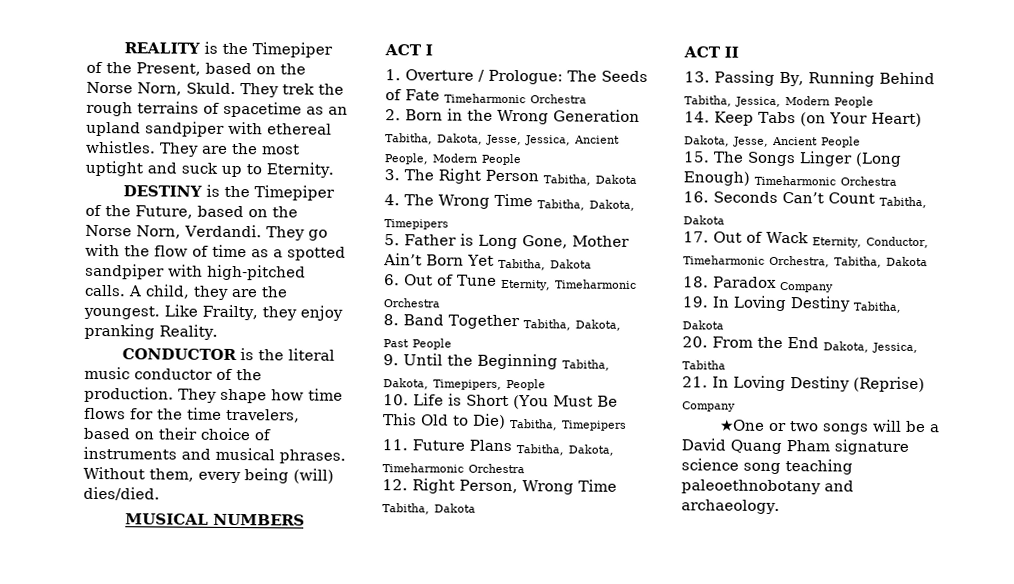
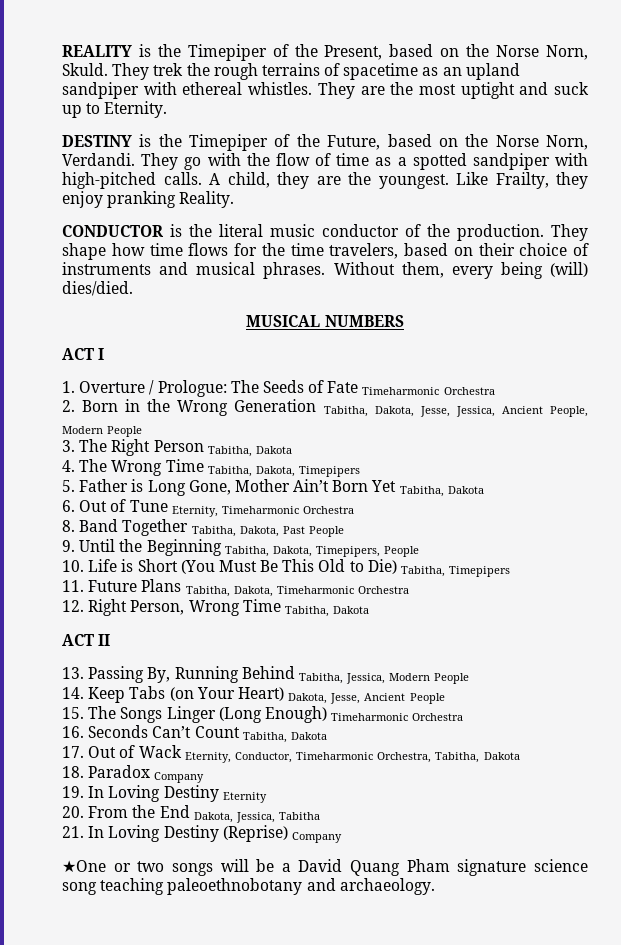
[853,301,901,313] [682,320,724,330] Tabitha, Dakota -> [222,792,267,803] Eternity

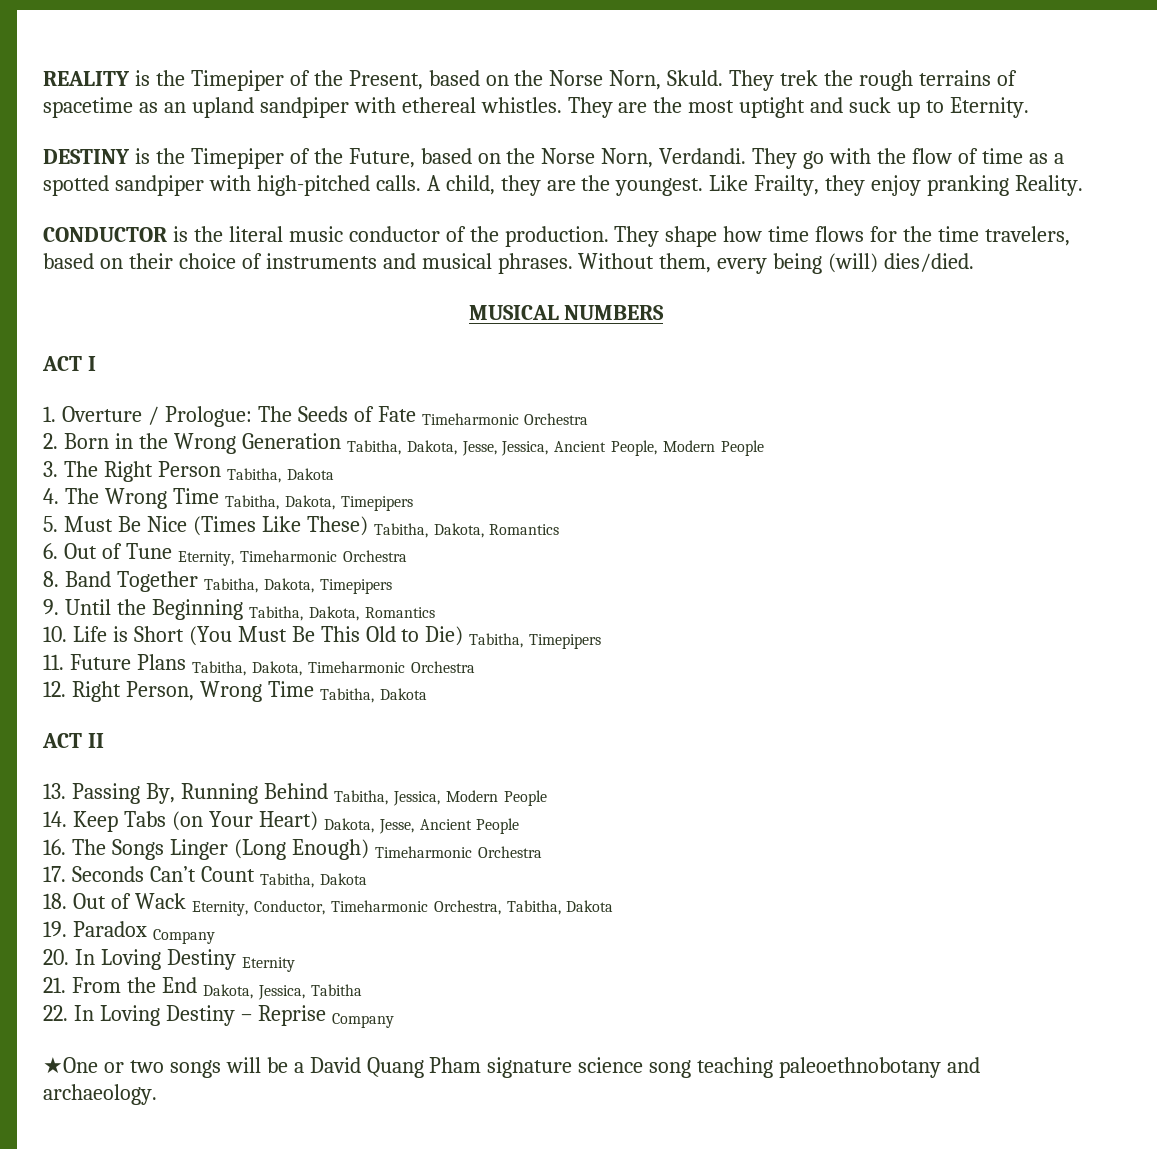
[79,479,484,497] Father is Long Gone, Mother Ain’t Born Yet Tabitha, Dakota -> [63,516,560,538] Must Be Nice (Times Like These) Tabitha, Dakota, Romantics
[282,526,345,537] Past People -> [319,579,392,594] Timepipers
[316,546,420,557] Timepipers, People -> [364,607,435,618] Romantics
[62,707,84,719] 15. -> [43,839,66,855] 16.
[62,726,84,738] 16. -> [43,866,66,882] 17.
[62,746,84,758] 17. -> [43,893,67,909] 18.
[62,766,84,778] 18. -> [43,921,67,937] 19.
[62,786,84,798] 19. -> [43,949,69,965] 20.
[62,806,84,818] 20. -> [43,977,66,993] 21.
[62,825,288,842] 21. In Loving Destiny (Reprise) -> [43,1005,326,1026] 22. In Loving Destiny – Reprise

